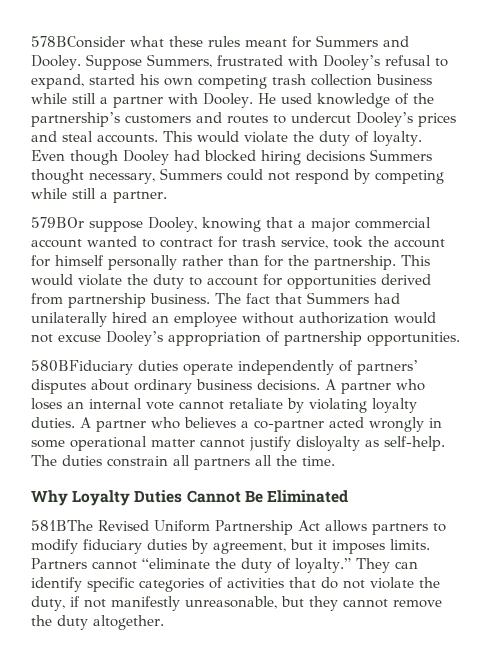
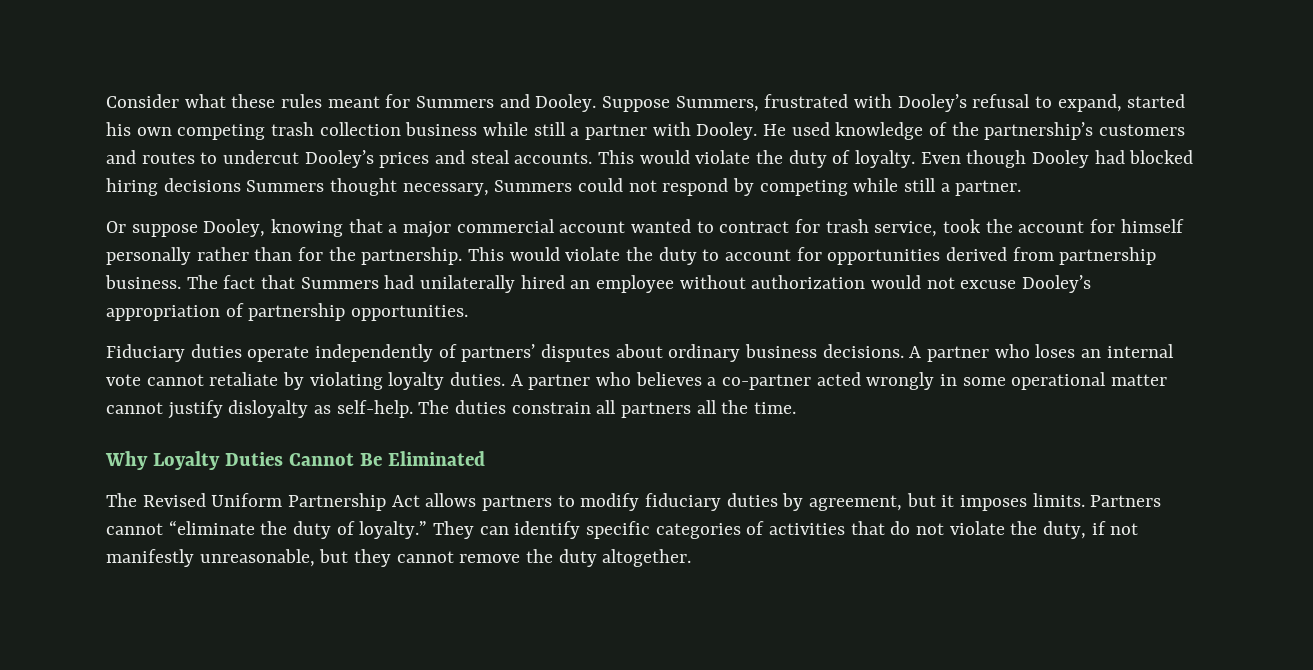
[31,36,125,48] 578BConsider -> [106,94,179,108] Consider
[31,217,84,228] 579BOr -> [106,221,126,233] Or
[31,360,133,375] 580BFiduciary -> [106,344,185,362] Fiduciary
[31,520,93,531] 581BThe -> [106,493,137,507] The

